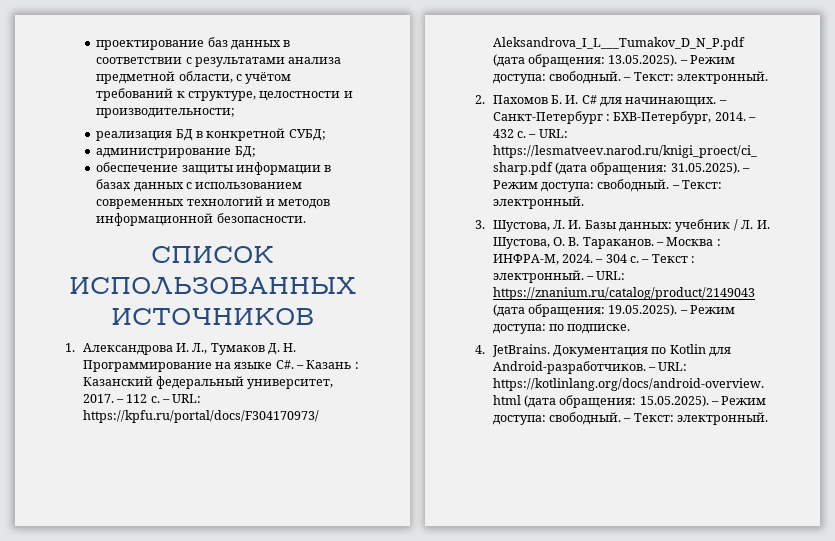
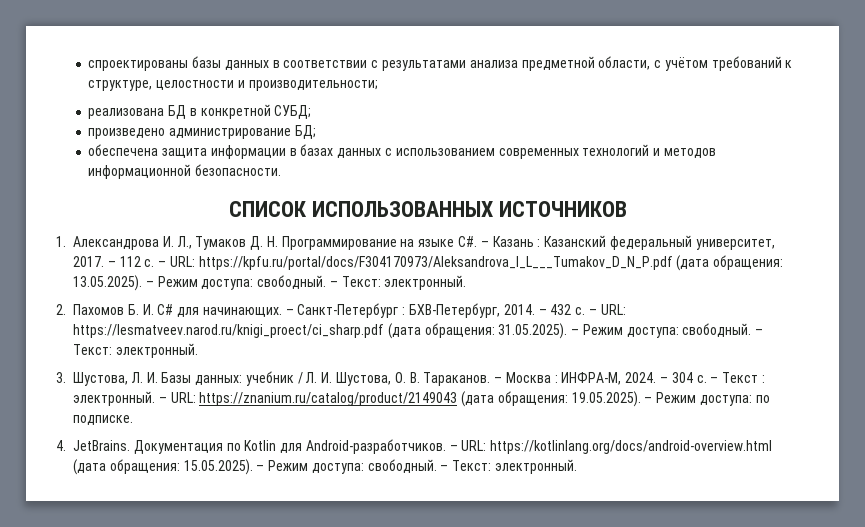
[96,37,228,50] проектирование баз -> [88,56,222,71] спроектированы базы
[96,131,173,141] реализация -> [88,108,165,119] реализована
(326, 135) none -> [88,128,166,139] произведено
[96,162,233,175] обеспечение защиты -> [88,144,208,158] обеспечена защита

